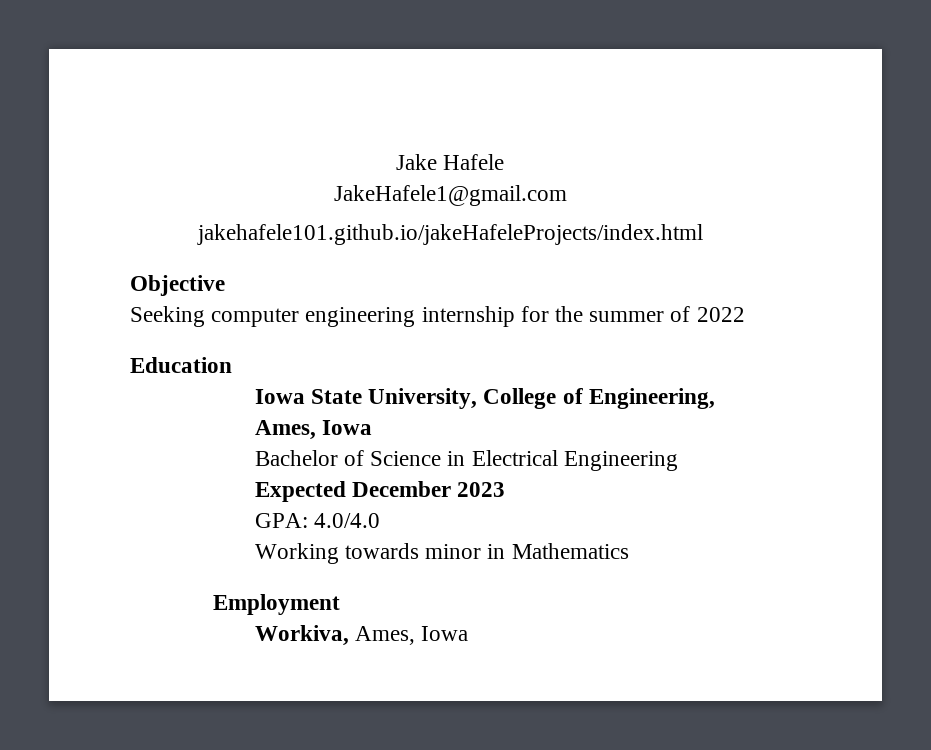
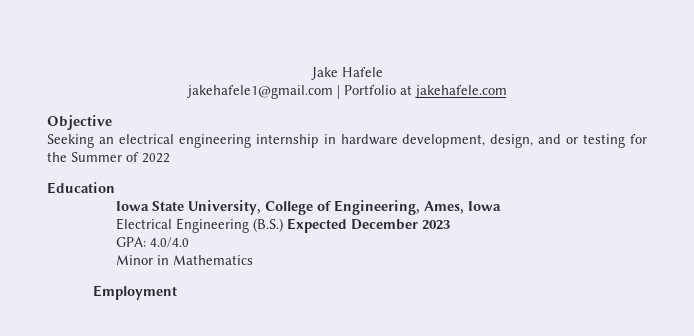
[333,185,567,206] [196,224,703,245] [130,275,225,296] [130,306,515,327] JakeHafele1@gmail.com // jakehafele101.github.io/jakeHafeleProjects/index.html // Objective // Seeking computer engineering internship -> [186,85,507,99] [47,115,112,130] [47,134,626,148] jakehafele1@gmail.com | Portfolio at jakehafele.com // Objective // Seeking an electrical engineering internship in hardware development, design, and or testing
[589,311,665,322] summer -> [71,152,122,162] Summer
[254,450,466,466] Bachelor of Science in -> (501, 206) none
(678, 461) none -> [252,218,283,232] (B.S.)
[254,543,482,564] Working towards minor -> [115,255,153,265] Minor
[254,625,469,646] // Workiva, Ames, Iowa -> (177, 292) none

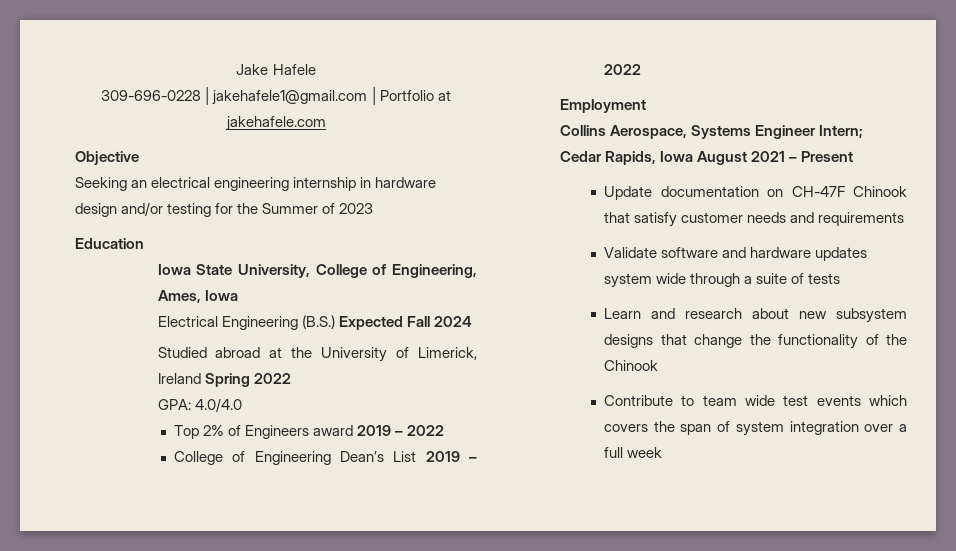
(383, 72) none -> [101,87,210,105] 309-696-0228 |
[402,134,579,148] development, design, and or -> [75,202,164,217] design and/or
[142,153,170,163] 2022 -> [339,203,374,214] 2023
[350,219,450,230] [115,237,189,248] [115,255,253,265] [92,285,177,300] December 2023 // GPA: 4.0/4.0 // Minor in Mathematics // Employment -> [406,316,472,327] [157,347,477,362] [157,373,291,387] [157,398,242,412] [174,425,445,439] [174,451,477,465] [604,64,642,75] [560,99,647,113] [560,125,864,139] [560,151,854,165] [604,186,907,200] [604,212,905,227] [604,247,868,261] [604,273,841,288] [604,308,907,323] [604,334,907,349] [604,360,659,371] [604,395,907,406] [604,421,907,436] [604,447,663,458] Fall 2024 // Studied abroad at the University of Limerick, Ireland Spring 2022 // GPA: 4.0/4.0 // Top 2% of Engineers award 2019 – 2022 // College of Engineering Dean’s List 2019 – 2022 // Employment // Collins Aerospace, Systems Engineer Intern; Cedar Rapids, Iowa August 2021 – Present // Update documentation on CH-47F Chinook that satisfy customer needs and requirements // Validate software and hardware updates system wide through a suite of tests // Learn and research about new subsystem designs that change the functionality of the Chinook // Contribute to team wide test events which covers the span of system integration over a full week

